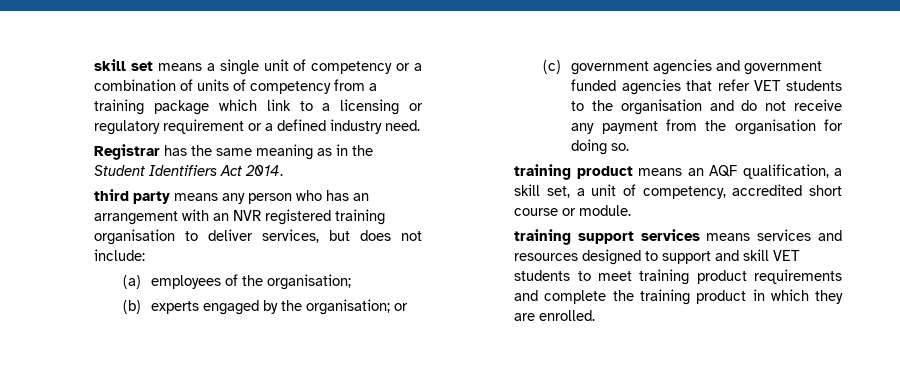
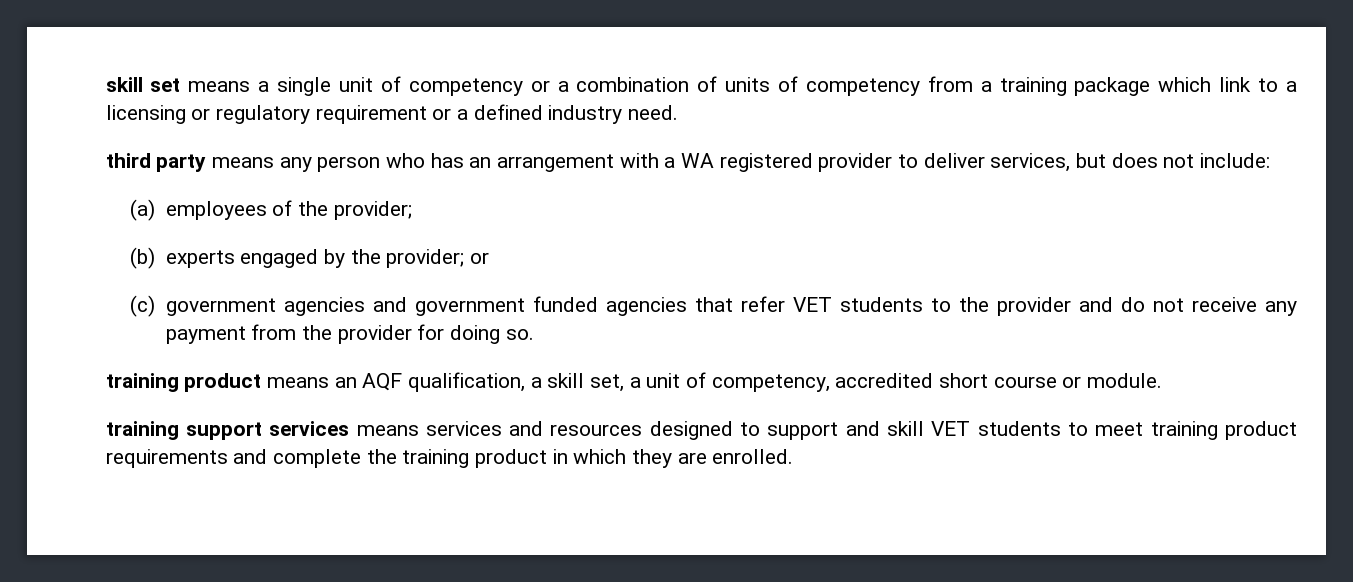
[94,144,374,160] [94,165,284,176] // Registrar has the same meaning as in the Student Identifiers Act 2014. -> (678, 112) none
[213,209,386,225] [94,229,176,245] an NVR registered training organisation -> [664,153,893,172] a WA registered provider
[267,274,352,290] organisation; -> [333,201,412,220] provider;
[306,299,391,315] organisation; -> [386,249,465,268] provider;
[620,99,702,115] organisation -> [996,297,1071,316] provider
[734,119,816,135] organisation -> [337,325,412,344] provider

